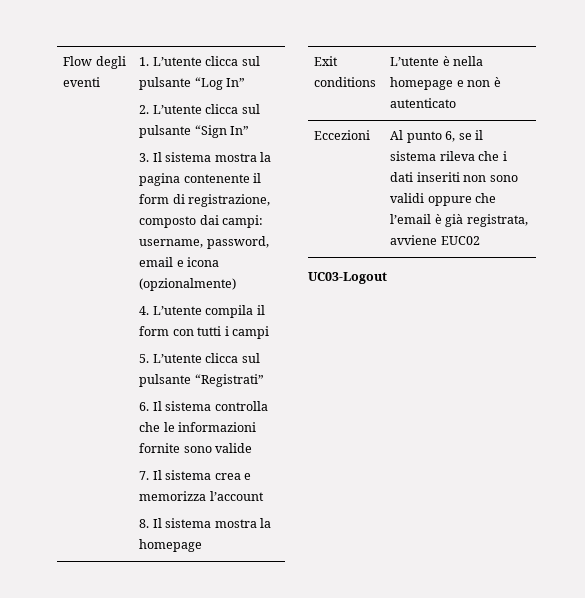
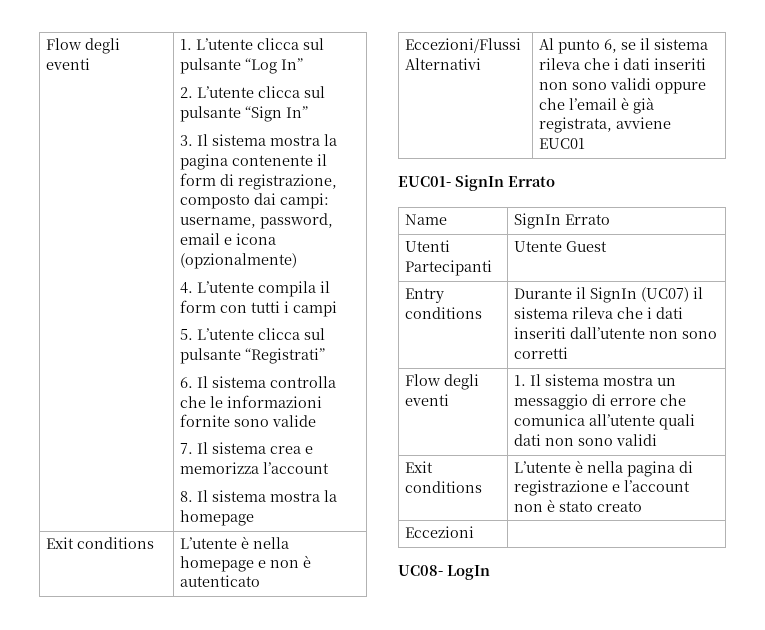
[314,130,371,140] Eccezioni -> [405,38,522,53] [405,58,482,70] Eccezioni/Flussi Alternativi
[440,236,480,245] [308,272,387,284] EUC02 // UC03-Logout -> [539,138,586,149] [398,175,555,191] [405,214,448,225] [514,213,611,229] [405,240,451,252] [405,260,493,276] [514,241,608,252] [405,288,445,303] [405,307,483,319] [514,287,704,303] [514,307,684,319] [514,327,718,339] [514,347,569,359] [405,374,480,390] [405,394,450,406] [514,374,677,386] [514,394,687,410] [514,414,696,430] [514,434,658,446] [405,461,434,473] [405,481,483,493] [514,460,694,477] [514,480,691,496] [514,499,643,512] [405,526,475,538] [398,565,490,580] EUC01 // EUC01- SignIn Errato // Name | SignIn Errato // Utenti Partecipanti | Utente Guest // Entry conditions | Durante il SignIn (UC07) il sistema rileva che i dati inseriti dall’utente non sono corretti // Flow degli eventi | 1. Il sistema mostra un messaggio di errore che comunica all’utente quali dati non sono validi // Exit conditions | L’utente è nella pagina di registrazione e l’account non è stato creato // Eccezioni | // UC08- LogIn

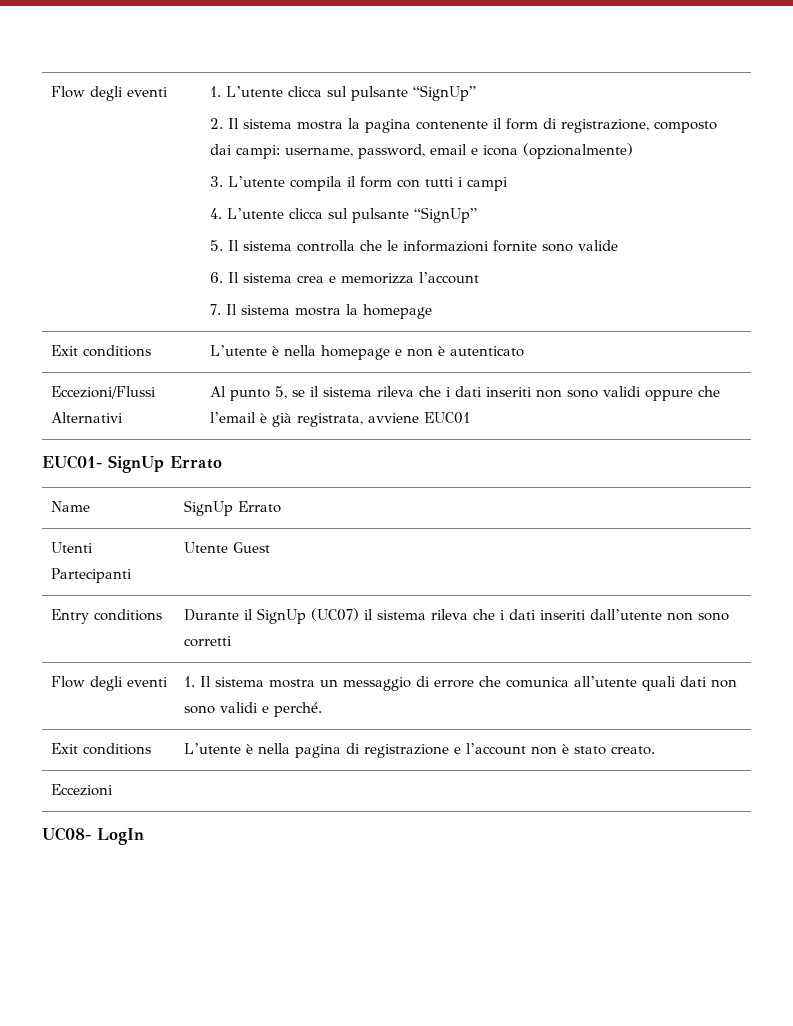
[245,58,304,74] “Log In” -> [412,85,476,101] “SignUp”
[197,86,326,98] [180,106,309,122] [180,135,194,146] L’utente clicca sul pulsante “Sign In” // 3. -> (223, 123) none
[180,282,194,294] 4. -> [209,176,223,187] 3.
[180,328,326,340] [180,348,326,364] [180,377,194,388] 5. L’utente clicca sul pulsante “Registrati” // 6. -> [209,207,477,223] [209,240,223,251] 4. L’utente clicca sul pulsante “SignUp” // 5.
[180,443,194,454] 7. -> [209,272,223,283] 6.
[180,491,194,502] 8. -> [209,304,221,315] 7.
[604,39,618,53] 6, -> [274,386,287,399] 5,
[455,175,504,191] SignIn -> [108,455,164,473] SignUp
[514,213,562,229] SignIn -> [183,500,233,516] SignUp
[590,287,638,303] SignIn -> [256,608,306,624] SignUp
(658, 440) none -> [261,702,322,717] e perché.
[597,501,643,512] creato -> [610,746,655,755] creato.

